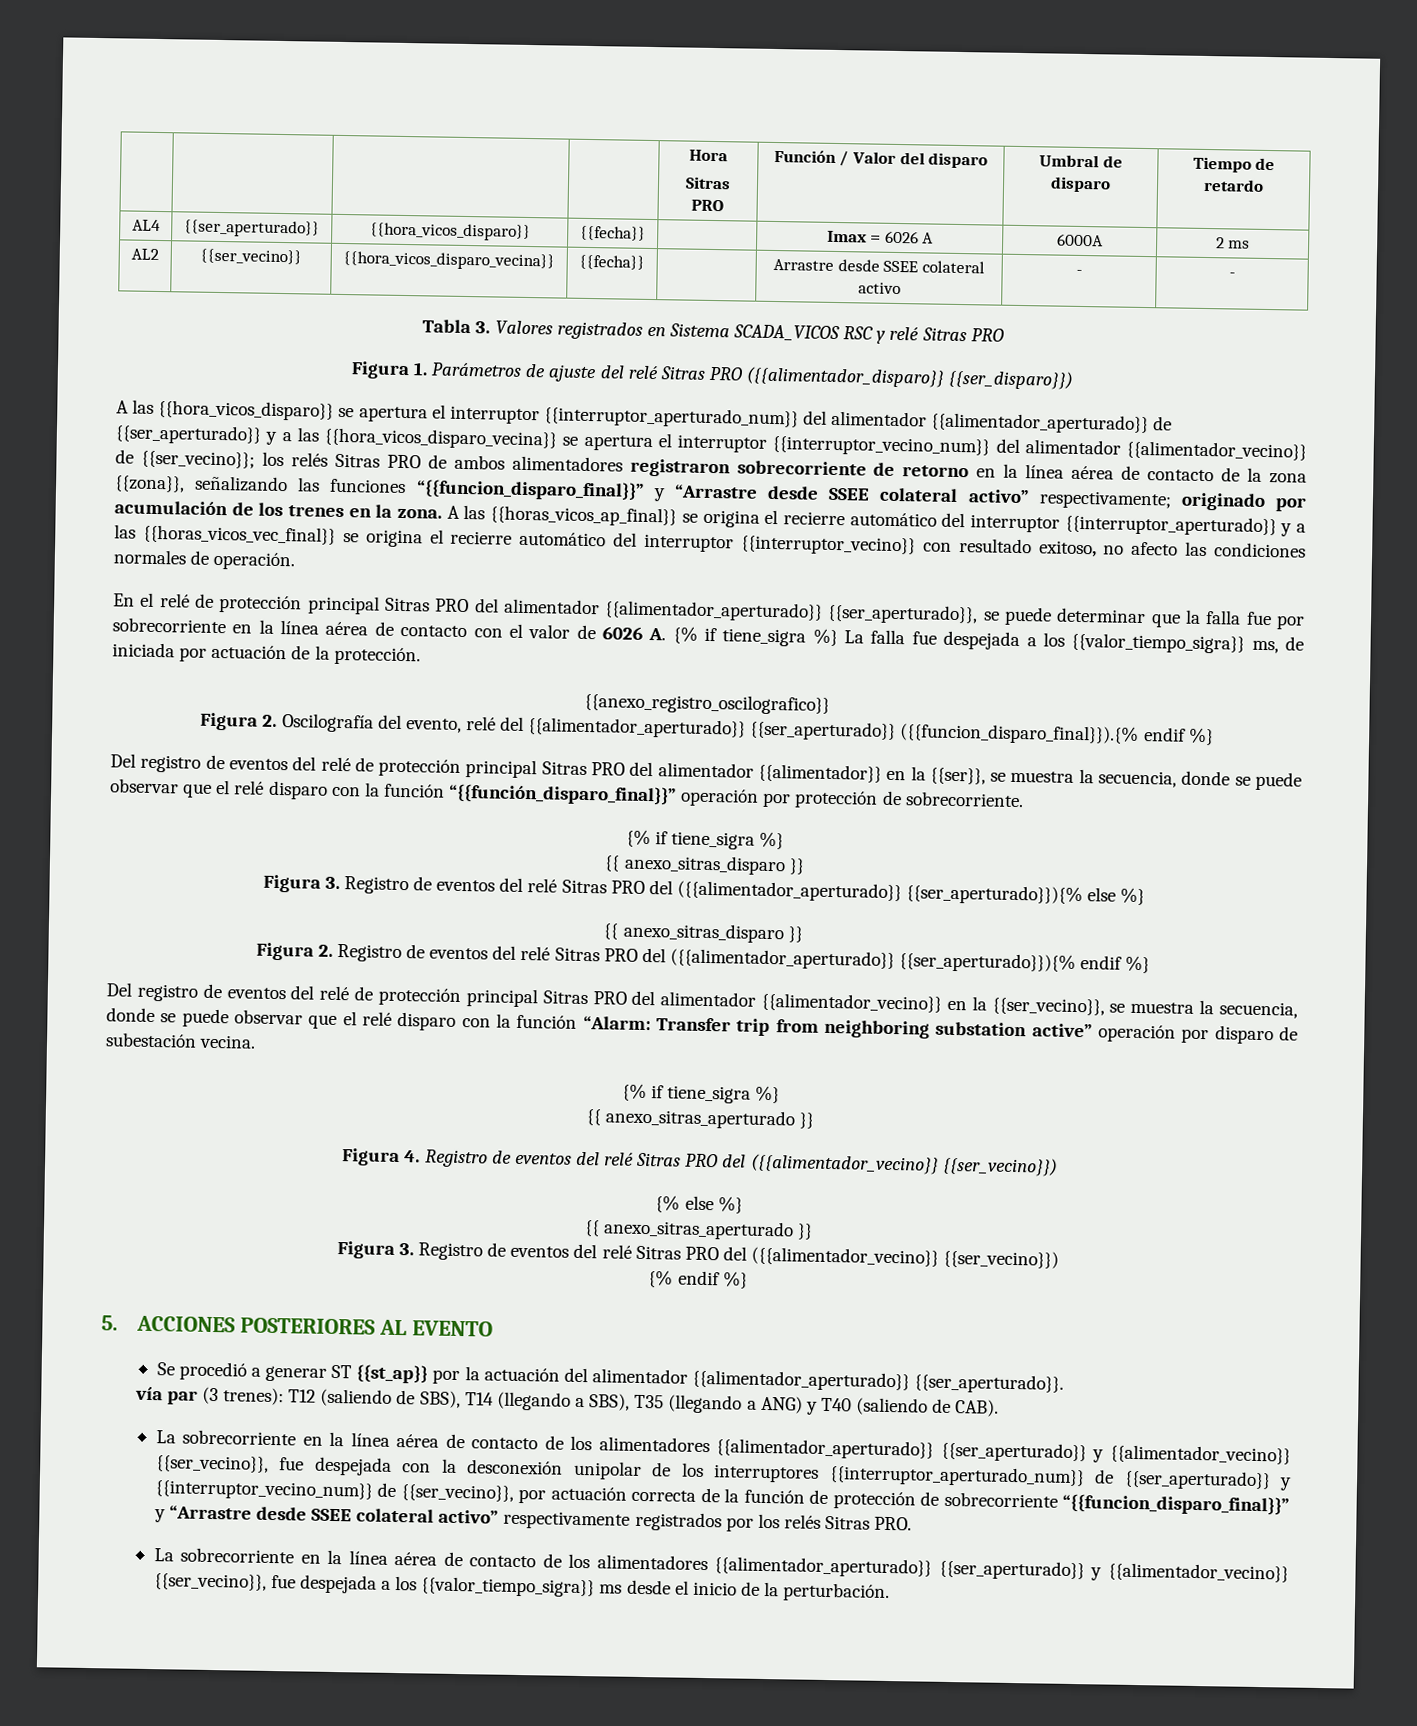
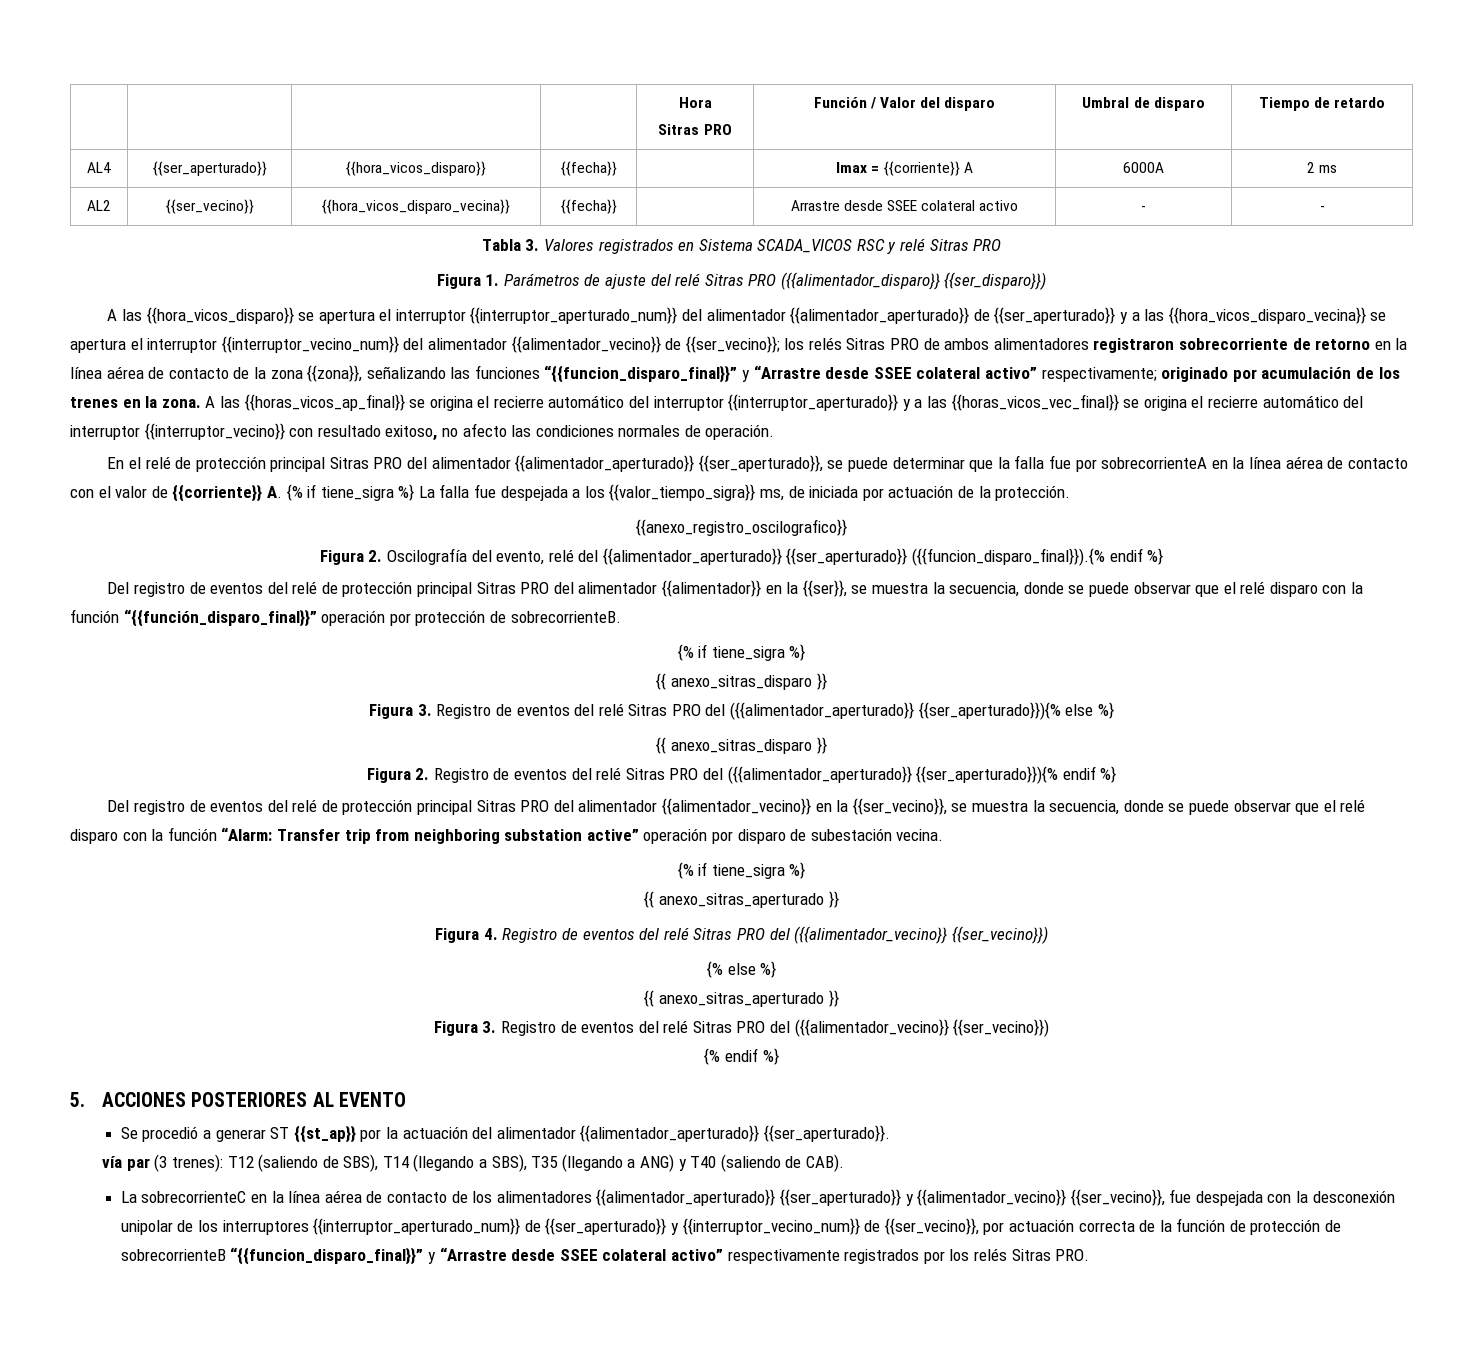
[884,230,919,244] 6026 -> [883,161,960,176] {{corriente}}
[112,617,226,634] sobrecorriente -> [1101,457,1208,469] sobrecorrienteA
[601,626,643,640] 6026 -> [172,484,263,502] {{corriente}}
[904,791,1024,808] sobrecorriente. -> [510,611,621,623] sobrecorrienteB.
[182,1429,297,1446] sobrecorriente -> [141,1191,247,1203] sobrecorrienteC
[943,1491,1058,1508] sobrecorriente -> [120,1249,226,1261] sobrecorrienteB
[153,1547,1290,1583] [153,1573,891,1603] // La sobrecorriente en la línea aérea de contacto de los alimentadores {{alimentador_aperturado}} {{ser_aperturado}} y {{alimentador_vecino}} {{ser_vecino}}, fue despejada a los {{valor_tiempo_sigra}} ms desde el inicio de la perturbación. -> (1090, 1255) none

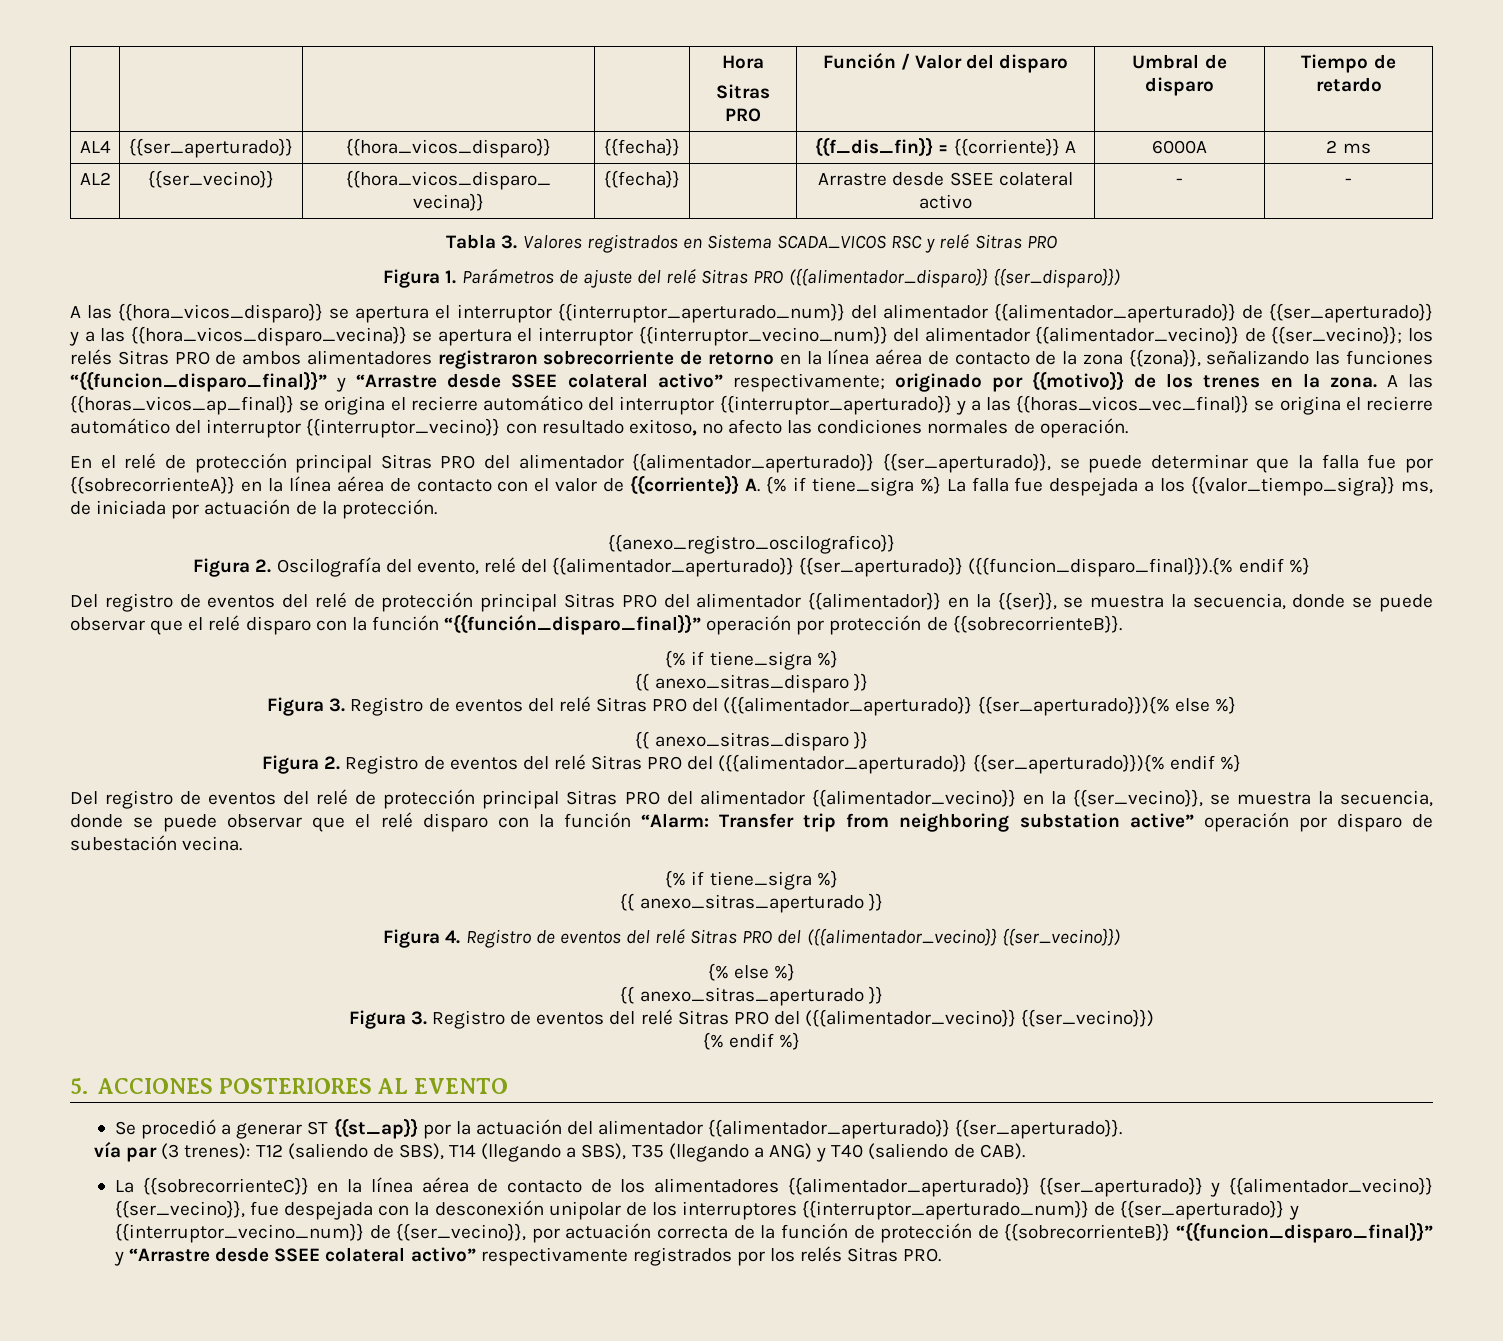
[836,162,868,173] Imax -> [815,137,934,156] {{f_dis_fin}}
[1261,367,1352,379] acumulación -> [1032,371,1125,390] {{motivo}}
[1101,457,1208,469] sobrecorrienteA -> [70,476,235,494] {{sobrecorrienteA}}
[510,611,621,623] sobrecorrienteB. -> [952,615,1122,633] {{sobrecorrienteB}}.
[141,1191,247,1203] sobrecorrienteC -> [142,1177,309,1195] {{sobrecorrienteC}}
[120,1249,226,1261] sobrecorrienteB -> [1004,1223,1171,1241] {{sobrecorrienteB}}

